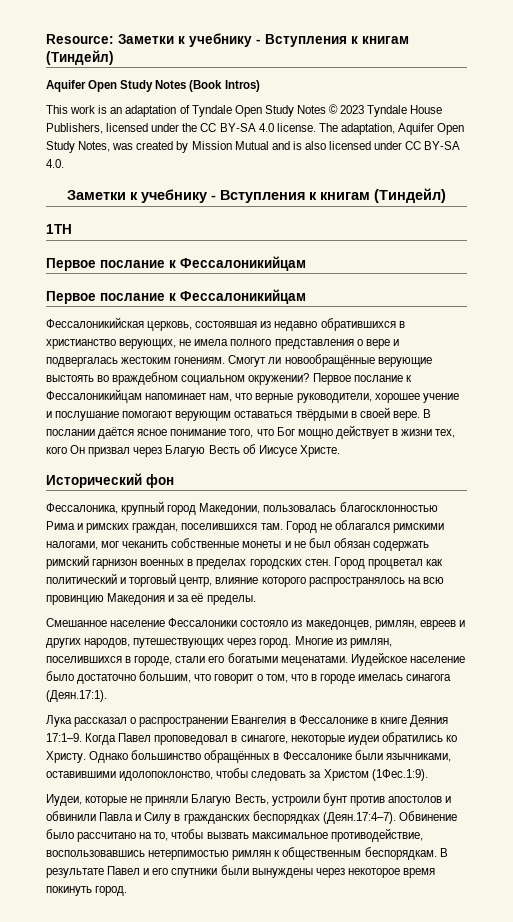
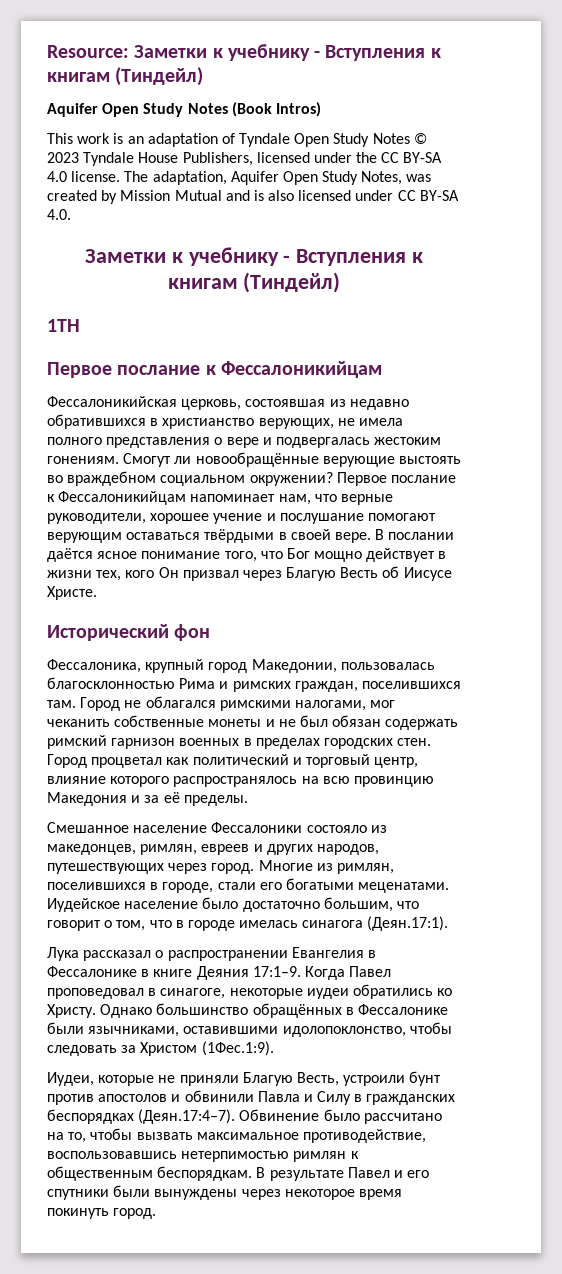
[46,289,306,304] // Первое послание к Фессалоникийцам -> (382, 369) none

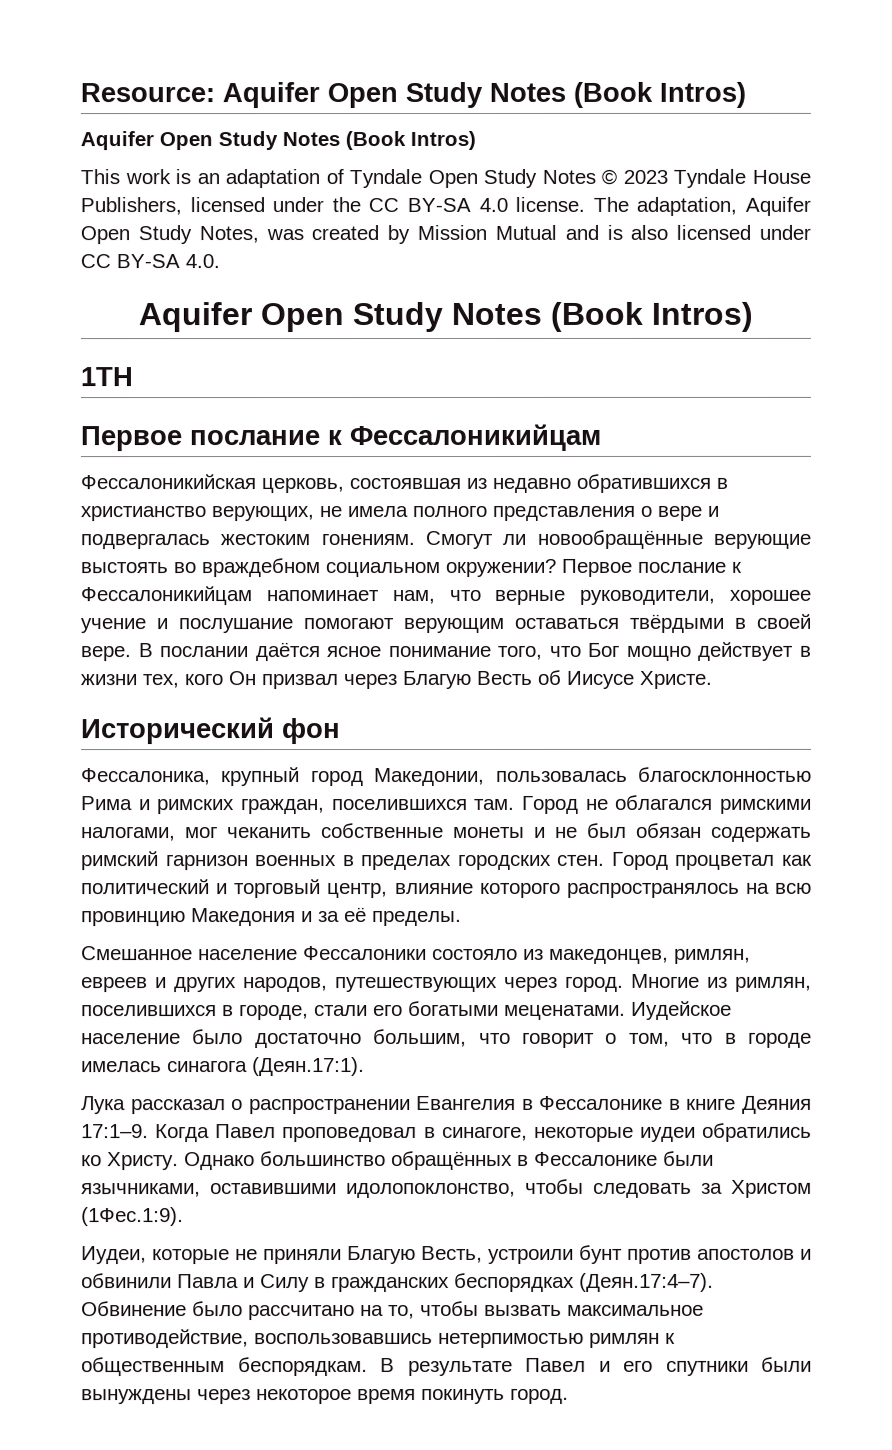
[134,44,441,61] [47,67,204,86] Заметки к учебнику - Вступления к книгам (Тиндейл) -> [222,81,746,109] Aquifer Open Study Notes (Book Intros)
[84,247,424,266] [167,272,341,293] Заметки к учебнику - Вступления к книгам (Тиндейл) -> [138,301,753,333] Aquifer Open Study Notes (Book Intros)

